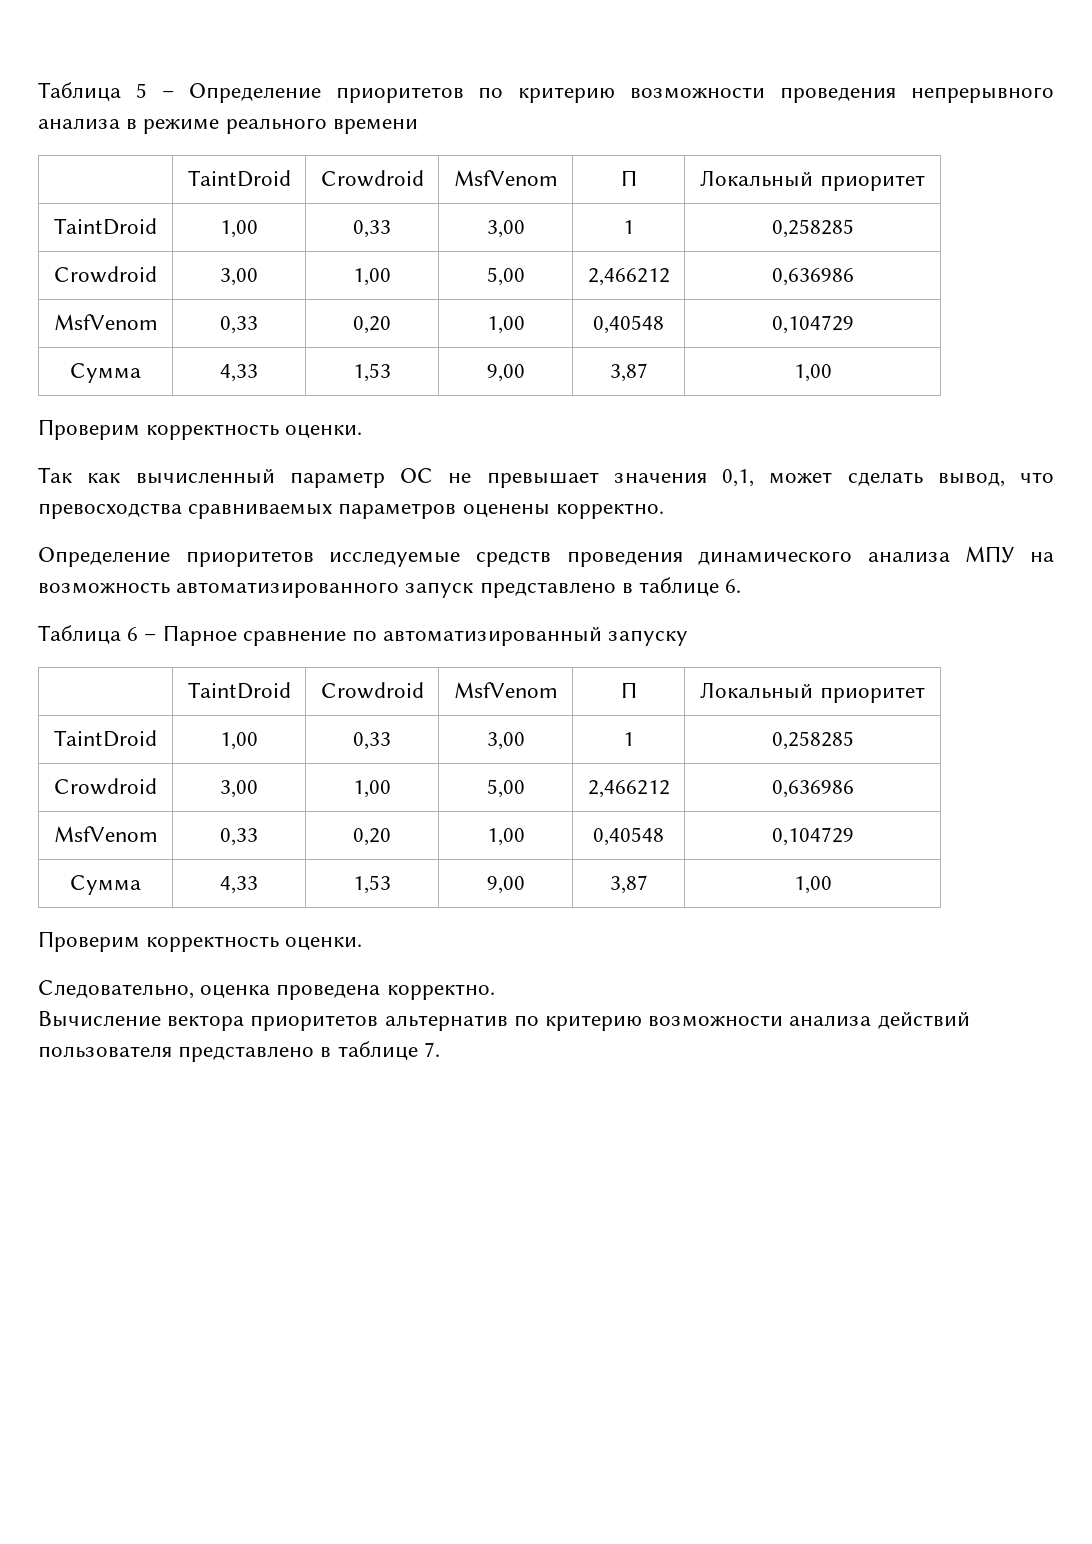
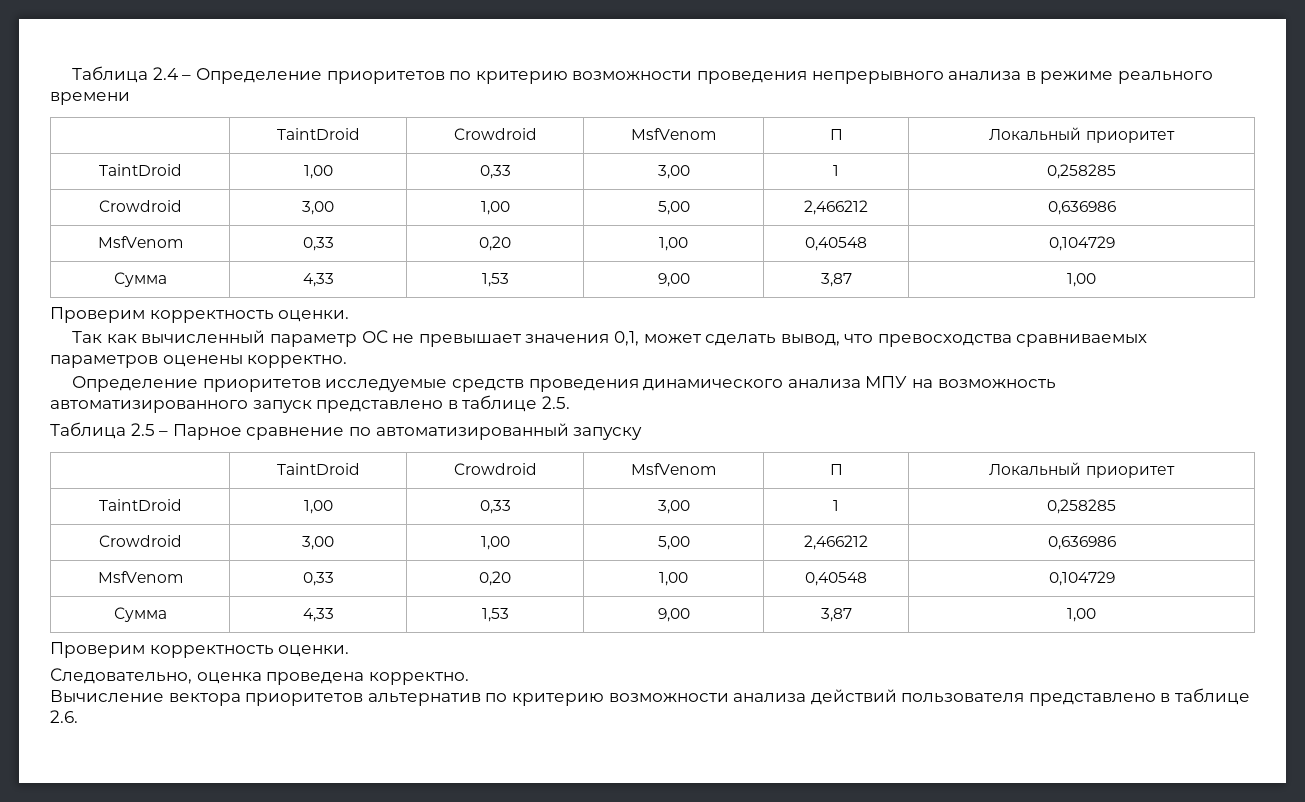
[38,82,147,101] Таблица 5 -> [72,66,178,83] Таблица 2.4
[725,579,742,593] [38,625,139,644] 6. // Таблица 6 -> [541,396,570,409] [50,422,155,439] 2.5. // Таблица 2.5
[423,1042,440,1057] 7. -> [50,710,78,723] 2.6.

